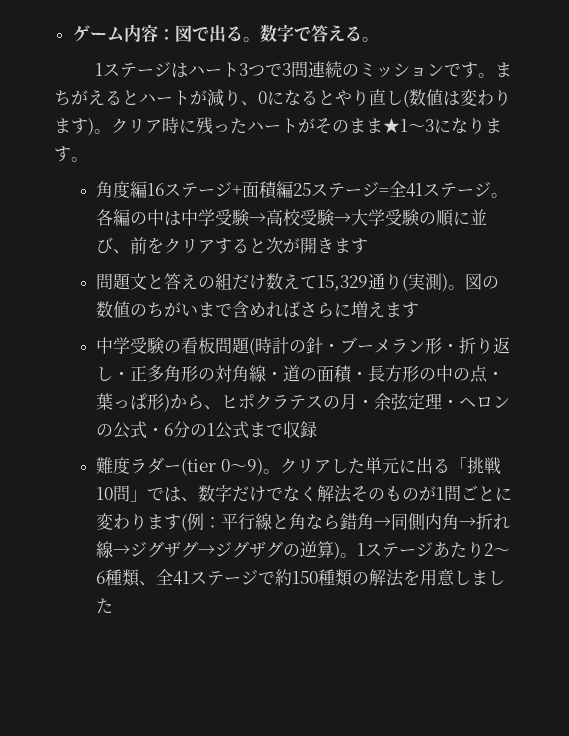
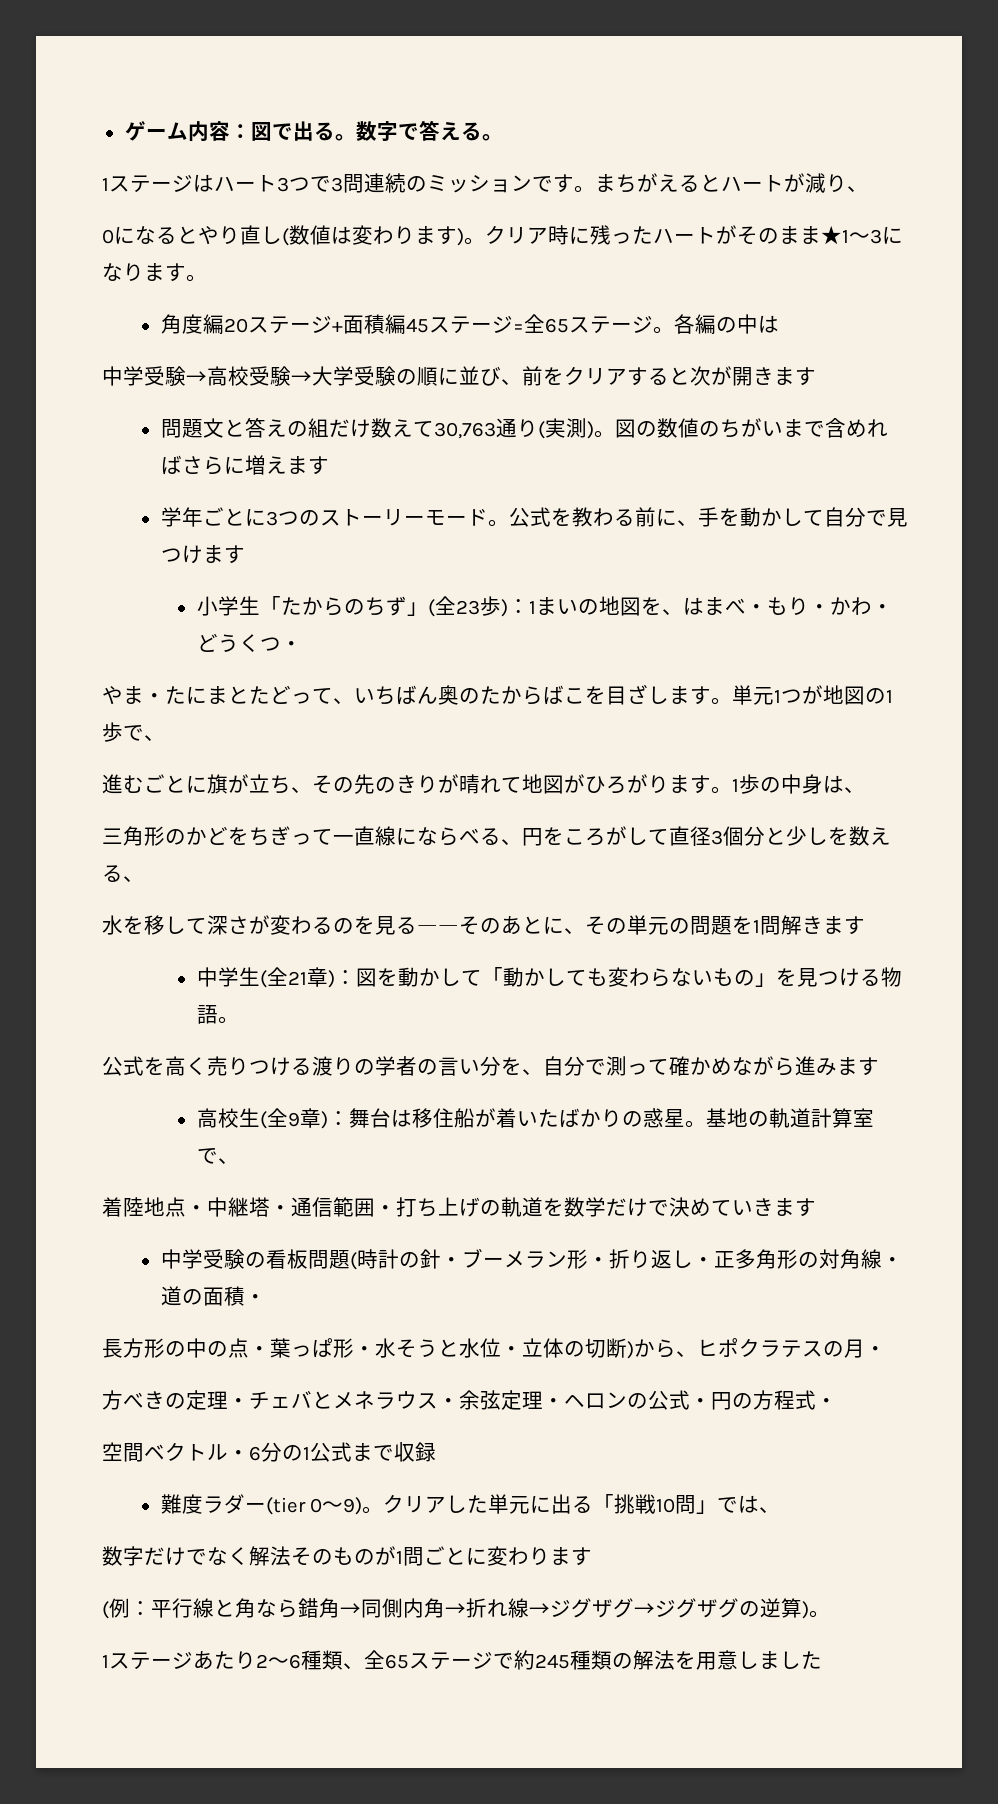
(258, 103) none -> (868, 189) //
[147,183,165,196] 16 -> [223,318,248,333] 20
[293,183,312,196] 25 -> [405,318,429,333] 45
[406,183,424,197] 41 -> [544,318,569,333] 65
(182, 218) none -> (779, 324) //
[317,275,369,291] 15,329 -> [433,422,496,439] 30,763
(420, 310) none -> [160,507,908,527] [160,545,245,564] [196,596,893,617] [196,633,302,652] [102,684,893,705] [102,722,165,742] [102,774,865,794] [102,826,891,846] [102,865,144,882] [102,915,865,935] [196,967,902,988] [196,1005,239,1024] [102,1056,879,1076] [196,1108,874,1129] [196,1148,239,1164] [102,1197,816,1217] // 学年ごとに3つのストーリーモード。公式を教わる前に、手を動かして自分で見つけます // 小学生「たからのちず」(全23歩)：1まいの地図を、はまべ・もり・かわ・どうくつ・ // やま・たにまとたどって、いちばん奥のたからばこを目ざします。単元1つが地図の1歩で、 // 進むごとに旗が立ち、その先のきりが晴れて地図がひろがります。1歩の中身は、 // 三角形のかどをちぎって一直線にならべる、円をころがして直径3個分と少しを数える、 // 水を移して深さが変わるのを見る――そのあとに、その単元の問題を1問解きます // 中学生(全21章)：図を動かして「動かしても変わらないもの」を見つける物語。 // 公式を高く売りつける渡りの学者の言い分を、自分で測って確かめながら進みます // 高校生(全9章)：舞台は移住船が着いたばかりの惑星。基地の軌道計算室で、 // 着陸地点・中継塔・通信範囲・打ち上げの軌道を数学だけで決めていきます
(369, 375) none -> (266, 1299) //
(165, 401) none -> [354,1338,627,1358] ・水そうと水位・立体の切断
(375, 403) none -> [102,1390,459,1410] // 方べきの定理・チェバとメネラウス・
(165, 431) none -> [711,1390,837,1410] [102,1442,249,1462] 円の方程式・ // 空間ベクトル・
(199, 499) none -> (781, 1510) //
(182, 522) none -> (592, 1556) //
(358, 555) none -> (830, 1614) //
[173,571,191,585] 41 -> [385,1654,409,1669] 65
[292,571,319,584] 150 -> [535,1654,570,1669] 245

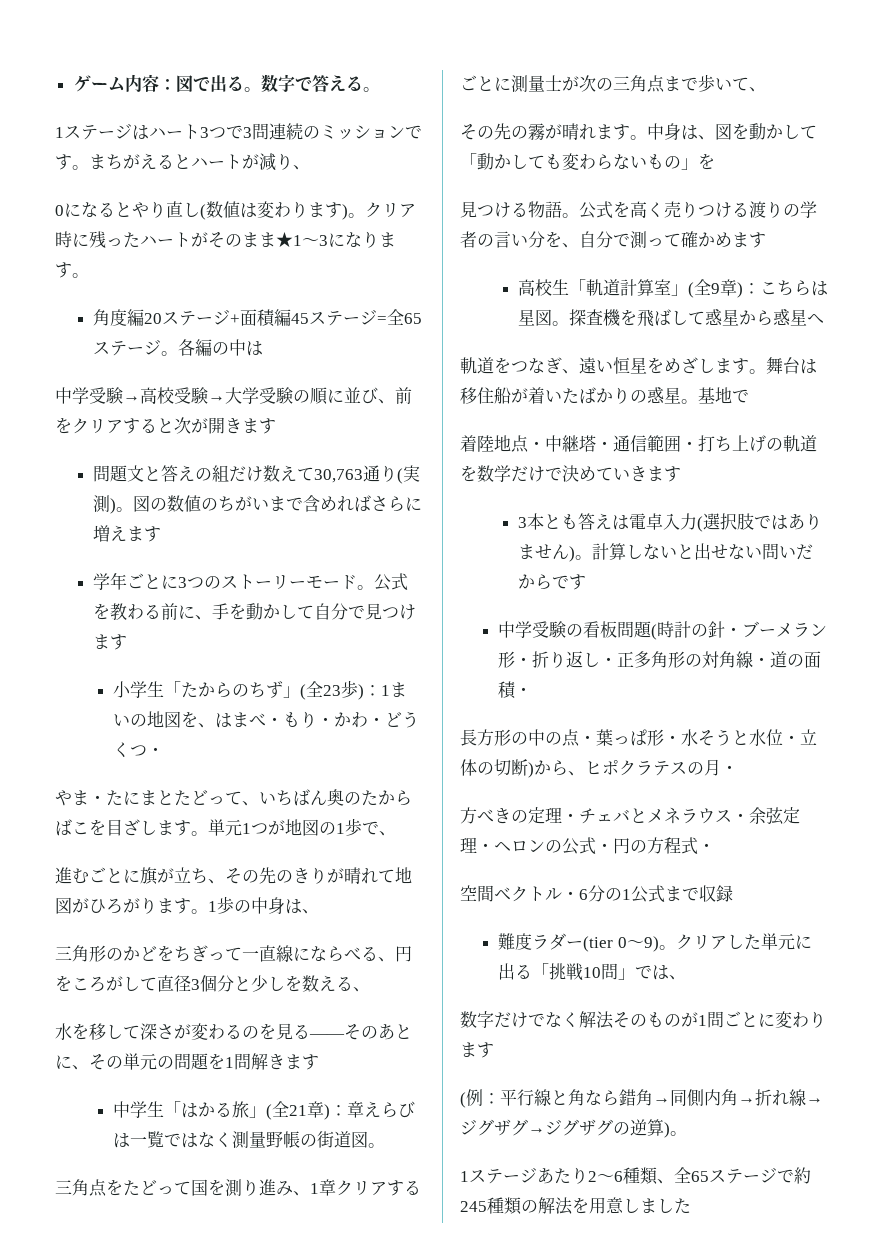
(260, 976) none -> [163,1101,266,1118] 「はかる旅」
(356, 977) none -> [346,1101,415,1118] [112,1131,385,1149] [55,1179,421,1197] [460,74,766,93] [460,123,715,140] 章えらびは一覧ではなく測量野帳の街道図。 // 三角点をたどって国を測り進み、1章クリアするごとに測量士が次の三角点まで歩いて、 // その先の霧が晴れます。中身は、
(797, 977) none -> (715, 161) //
(239, 1020) // -> (579, 215) none
[732,1056,837,1076] ながら進み -> (732, 239) none
(260, 1117) none -> [568,279,688,296] 「軌道計算室」
(349, 1118) none -> [759,280,828,296] [517,309,824,327] [460,357,766,374] こちらは星図。探査機を飛ばして惑星から惑星へ // 軌道をつなぎ、遠い恒星をめざします。
[747,1108,874,1128] [196,1148,239,1164] の軌道計算室で、 -> [732,389,749,403] で
(816, 1207) none -> [517,513,822,532] [517,543,813,562] [517,574,586,590] // 3本とも答えは電卓入力(選択肢ではありません)。計算しないと出せない問いだからです

